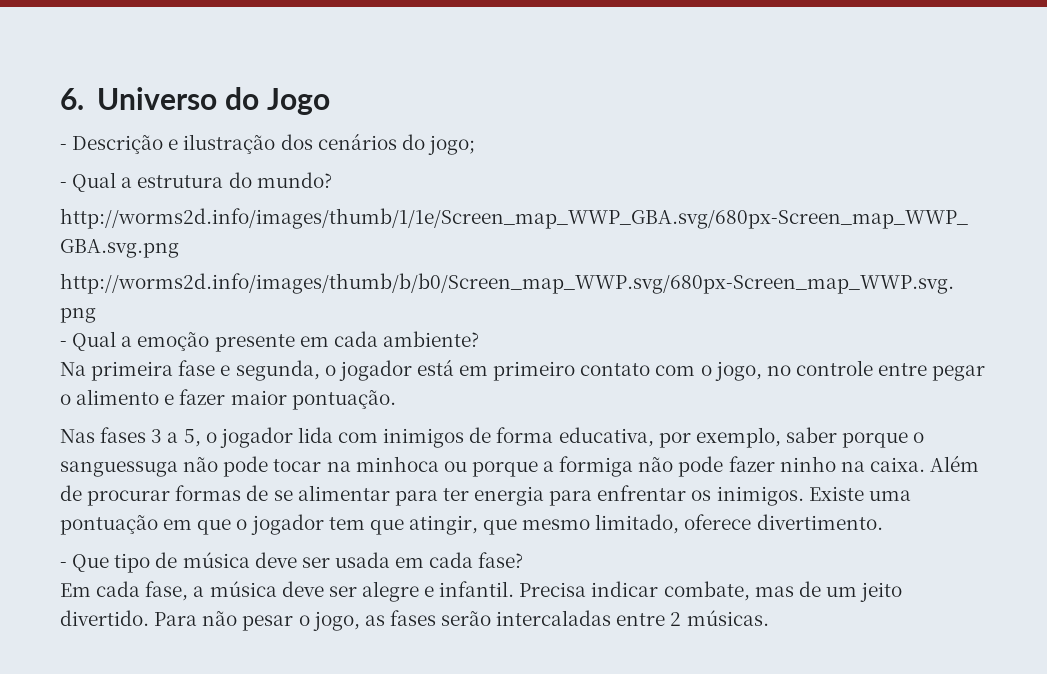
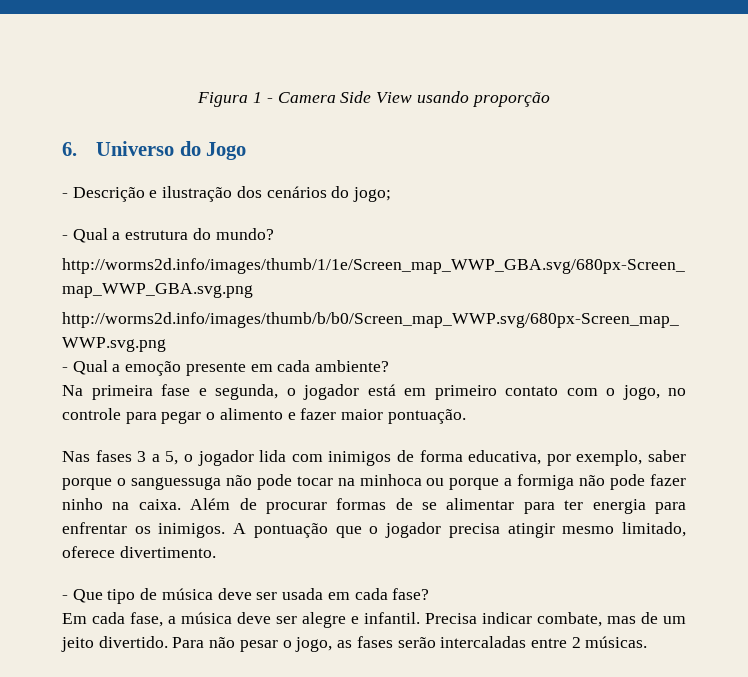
(60, 99) none -> [197,91,550,107] Figura 1 - Camera Side View usando proporção //
[878,363,928,376] entre -> [125,412,157,424] para
[808,486,911,501] [60,514,518,535] Existe uma pontuação em que o jogador tem que atingir, que -> [233,522,555,538] A pontuação que o jogador precisa atingir

